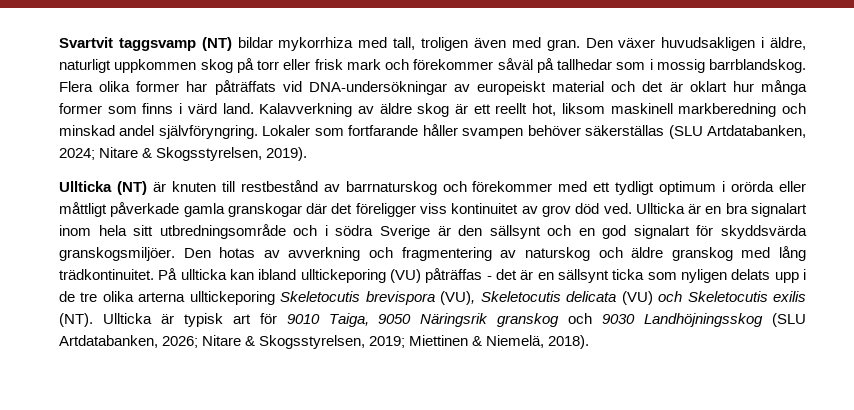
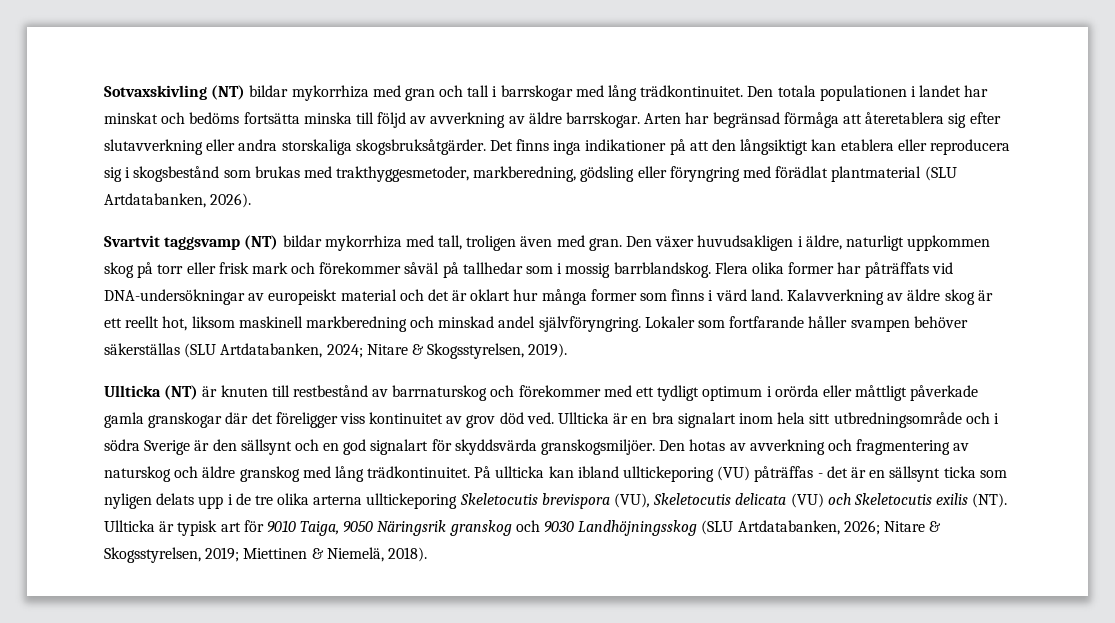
(59, 42) none -> [104,85,989,101] [104,112,1001,128] [104,139,1010,155] [104,166,957,182] [104,193,252,208] Sotvaxskivling (NT) bildar mykorrhiza med gran och tall i barrskogar med lång trädkontinuitet. Den totala populationen i landet har minskat och bedöms fortsätta minska till följd av avverkning av äldre barrskogar. Arten har begränsad förmåga att återetablera sig efter slutavverkning eller andra storskaliga skogsbruksåtgärder. Det finns inga indikationer på att den långsiktigt kan etablera eller reproducera sig i skogsbestånd som brukas med trakthyggesmetoder, markberedning, gödsling eller föryngring med förädlat plantmaterial (SLU Artdatabanken, 2026). //

